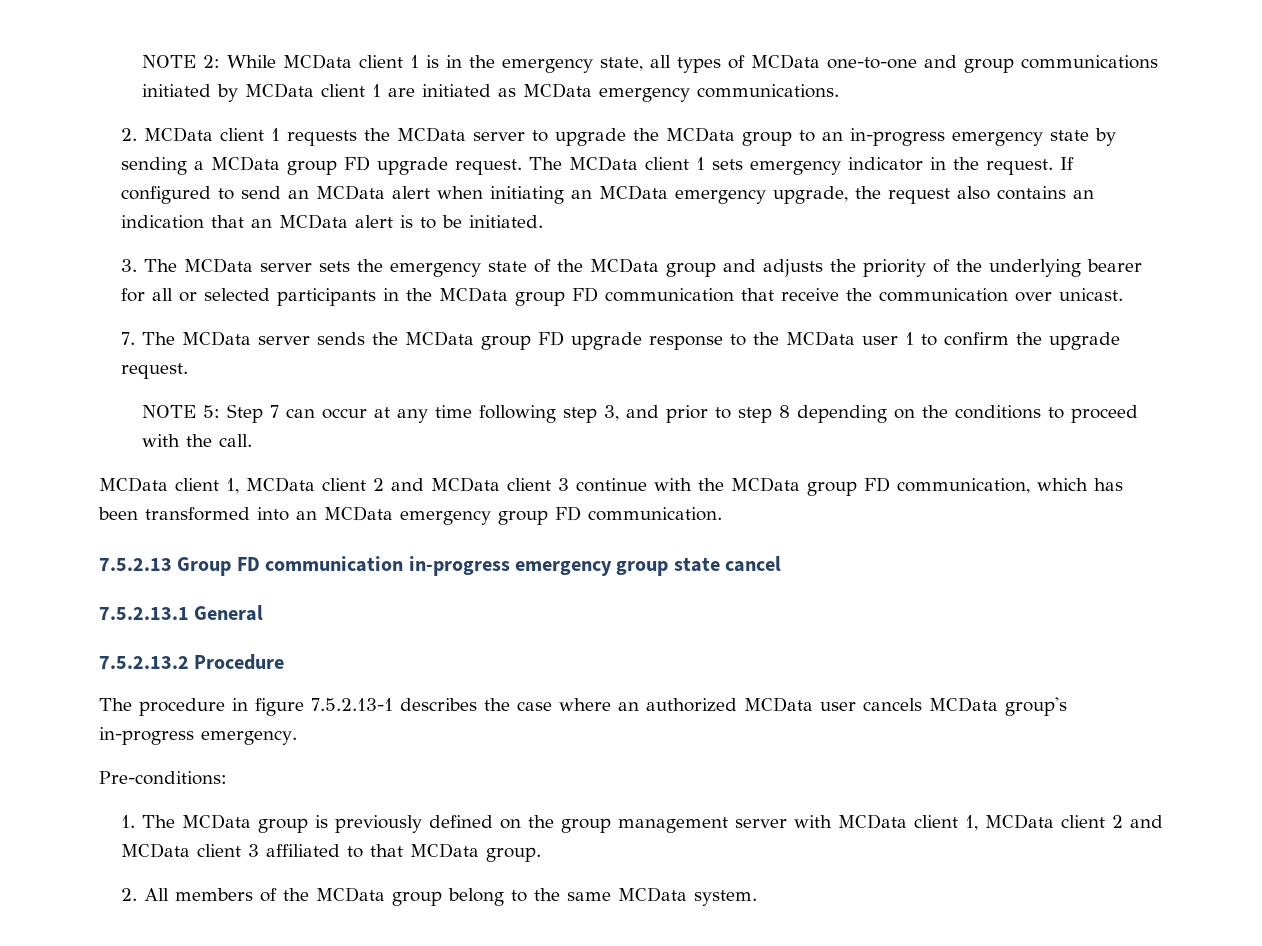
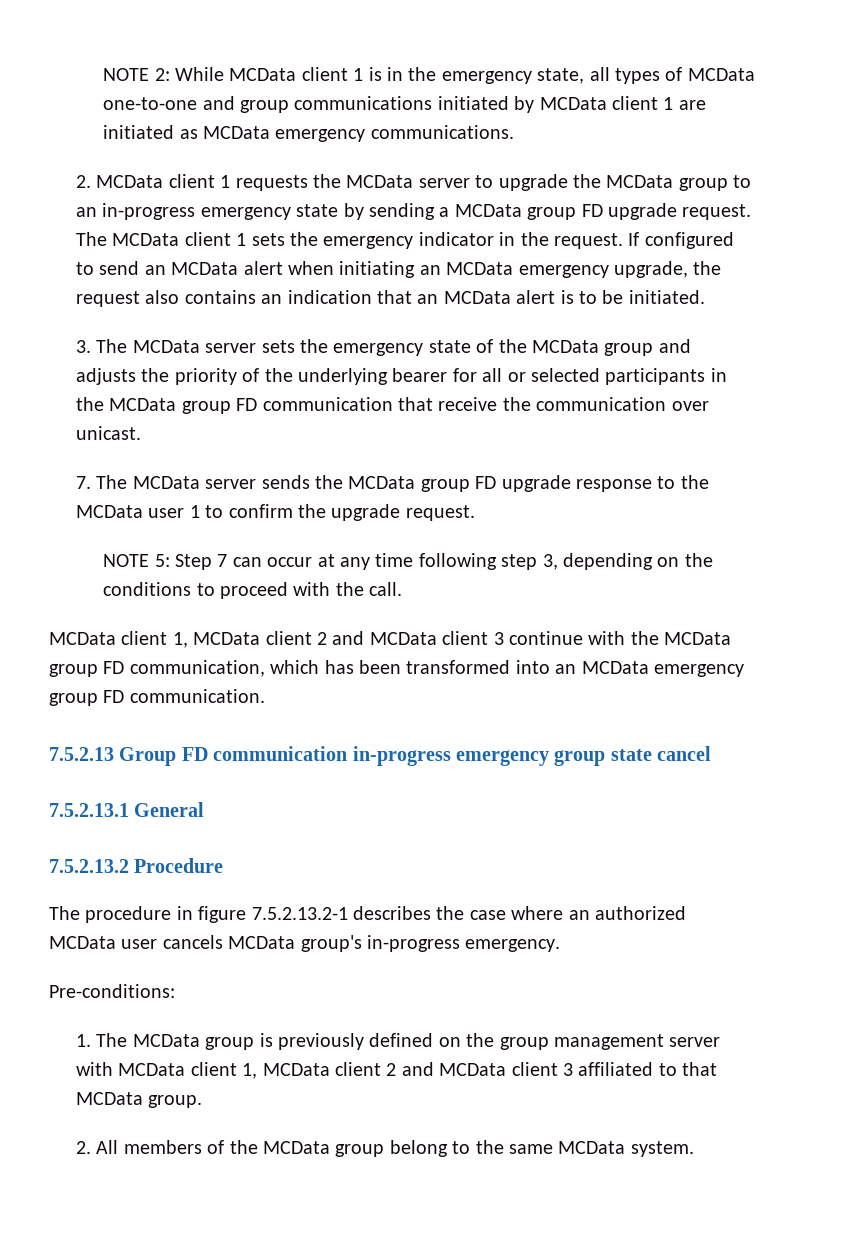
(743, 164) none -> [290,232,319,246] the
[626,405,791,423] and prior to step 8 -> (558, 562) none
[311,698,393,711] 7.5.2.13-1 -> [251,907,348,920] 7.5.2.13.2-1

